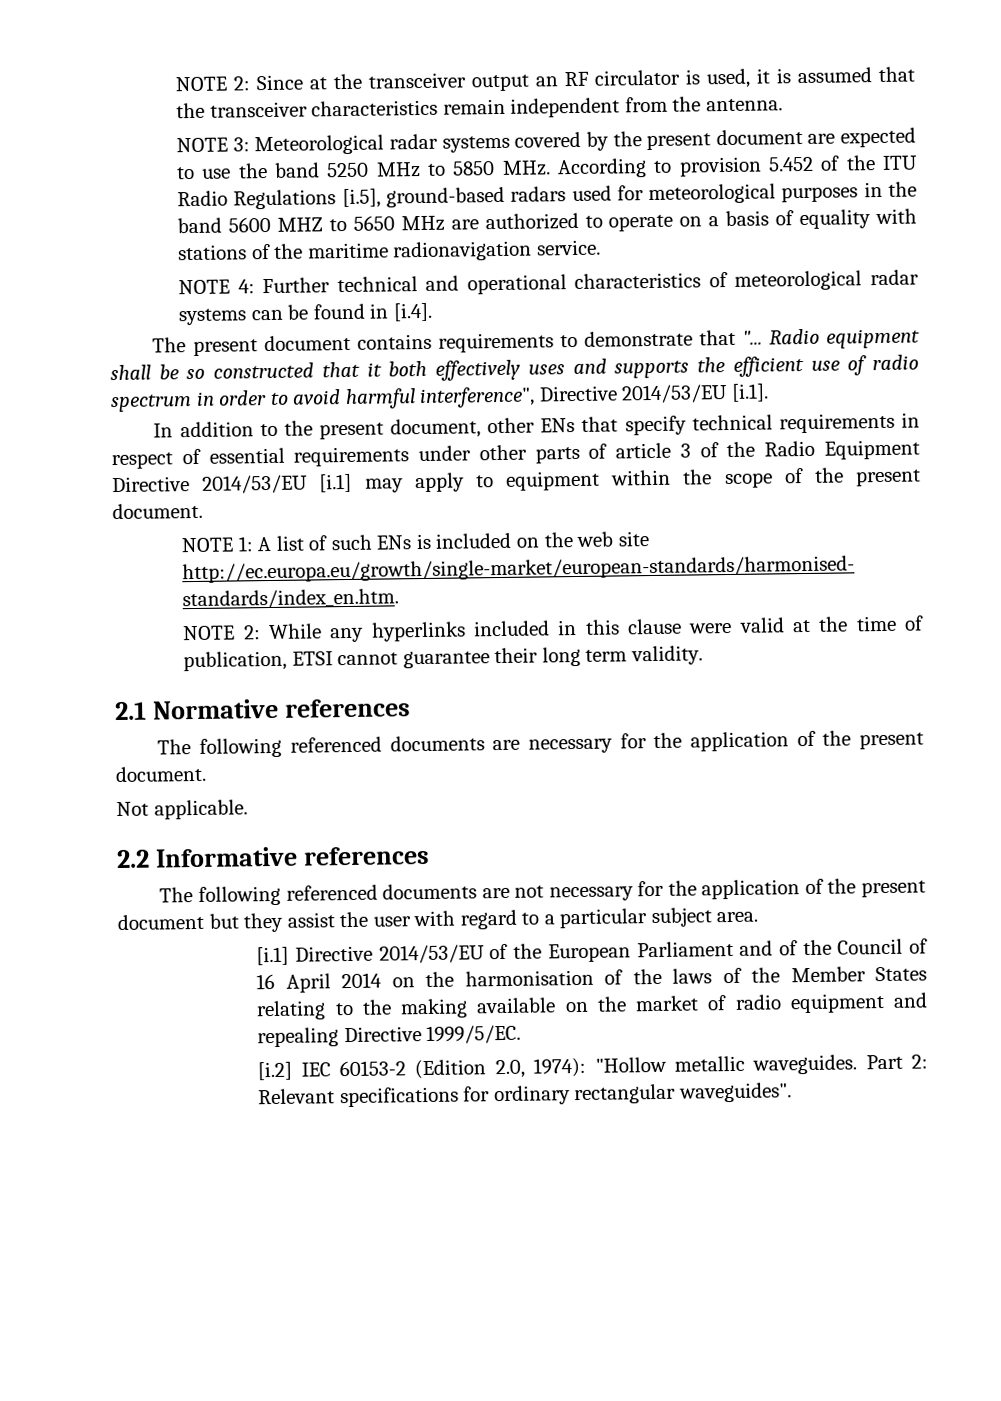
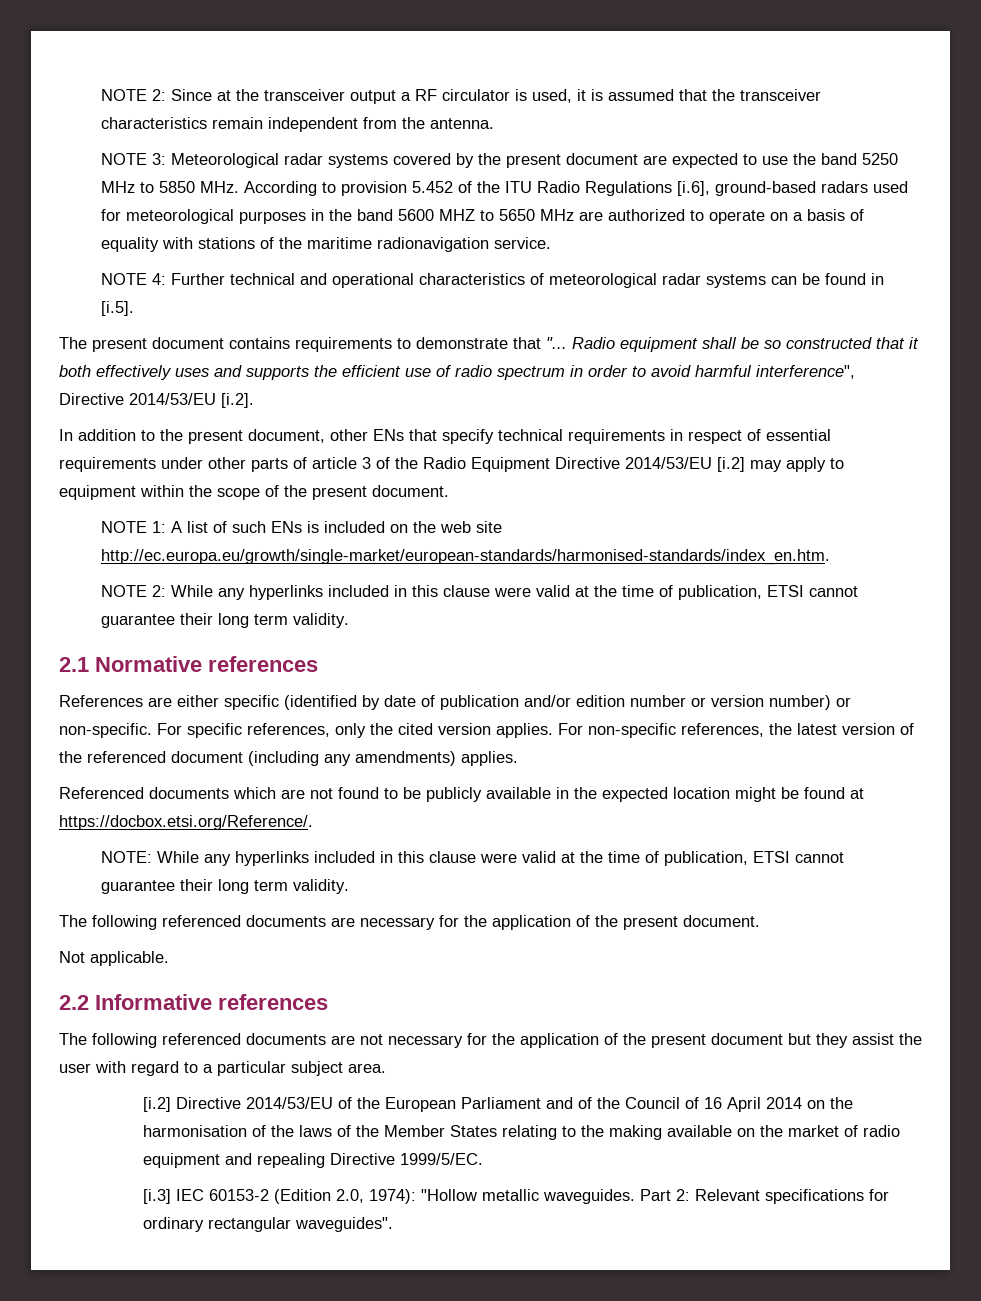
[534,76,558,87] an -> [401,92,412,101] a
[341,188,381,209] [i.5], -> [677,181,711,196] [i.6],
[392,302,433,322] [i.4]. -> [101,301,135,316] [i.5].
[730,383,769,402] [i.1]. -> [221,393,254,408] [i.2].
[319,473,353,493] [i.1] -> [717,457,745,472] [i.2]
(411, 708) none -> [59,695,851,710] [59,723,914,738] [59,751,518,766] [59,787,864,802] [59,815,313,830] [101,851,845,866] [101,879,350,894] // References are either specific (identified by date of publication and/or edition number or version number) or non-specific. For specific references, only the cited version applies. For non-specific references, the latest version of the referenced document (including any amendments) applies. // Referenced documents which are not found to be publicly available in the expected location might be found at https://docbox.etsi.org/Reference/. // NOTE: While any hyperlinks included in this clause were valid at the time of publication, ETSI cannot guarantee their long term validity.
[256,946,290,966] [i.1] -> [143,1097,172,1112] [i.2]
[257,1061,293,1081] [i.2] -> [143,1189,172,1204] [i.3]

